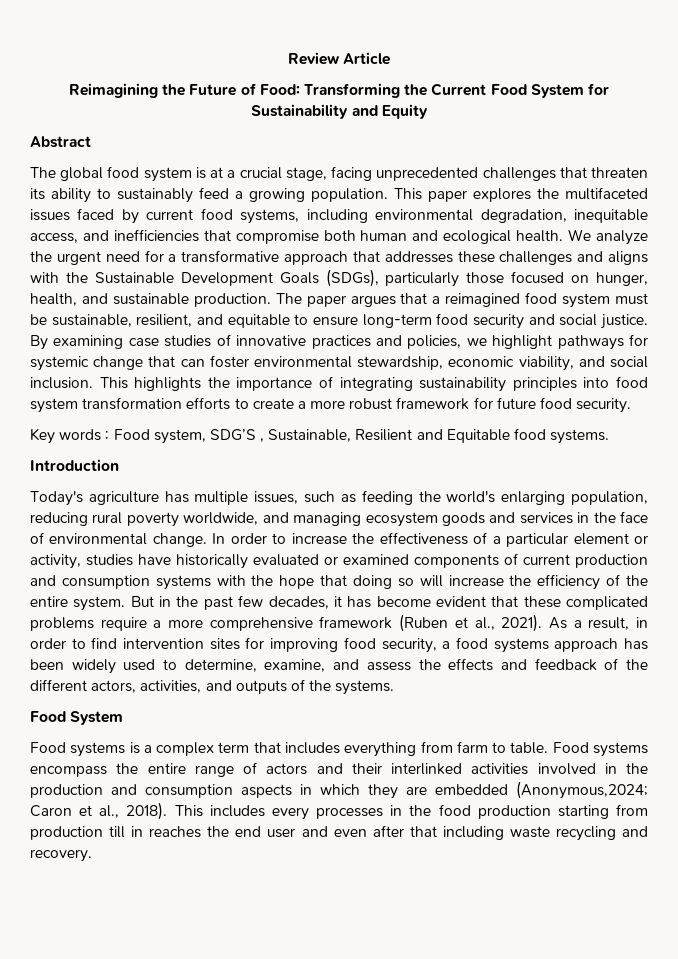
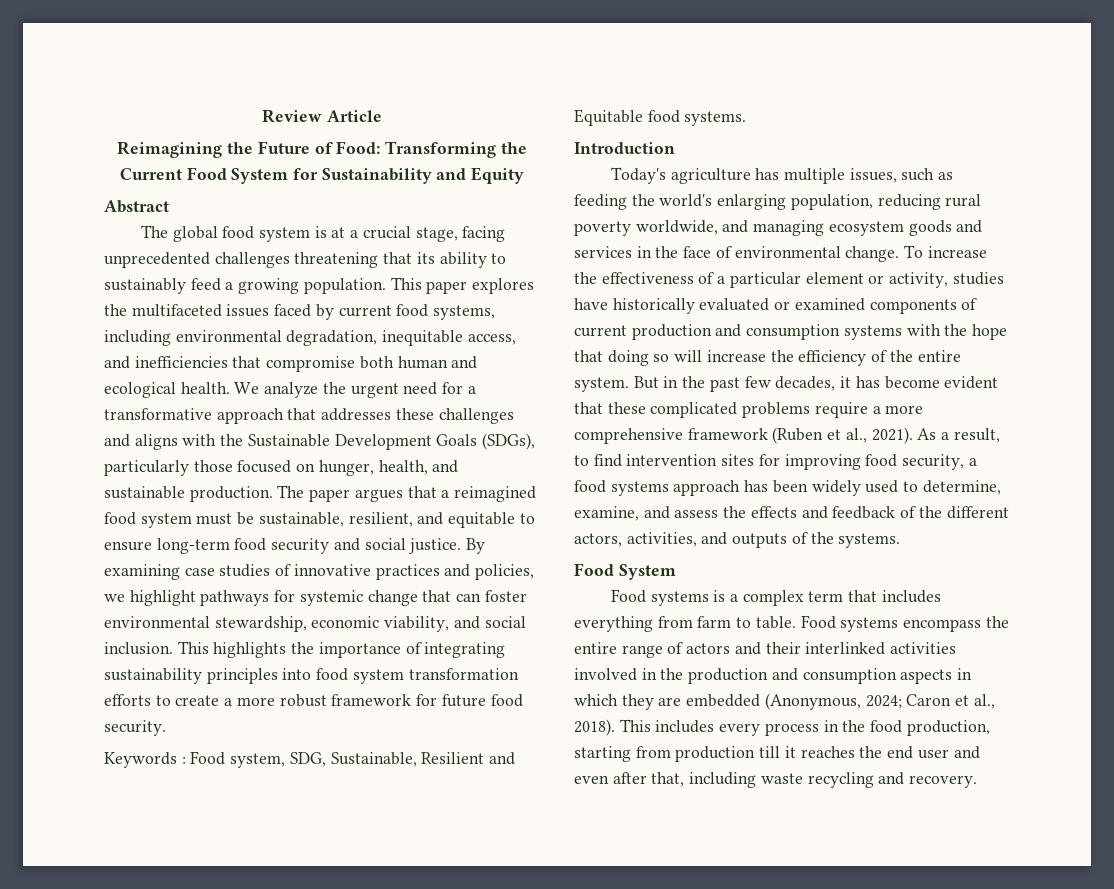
[559,167,648,178] that threaten -> [294,252,413,268] threatening that
[30,428,102,444] Key words -> [104,752,177,768] Keywords
[209,429,265,442] SDG’S , -> [289,752,326,767] SDG,
[212,533,287,544] In order to -> [904,245,924,258] To
[636,617,649,628] [30,638,66,649] in order -> (1000, 435) none
[516,781,648,799] (Anonymous,2024; -> [764,693,902,710] (Anonymous, 2024;
[316,807,384,819] processes -> [764,723,819,736] process
[477,805,551,819] production -> [906,720,990,736] production,
[131,826,144,837] in -> [784,746,796,758] it
[409,826,437,837] that -> [651,772,685,787] that,

